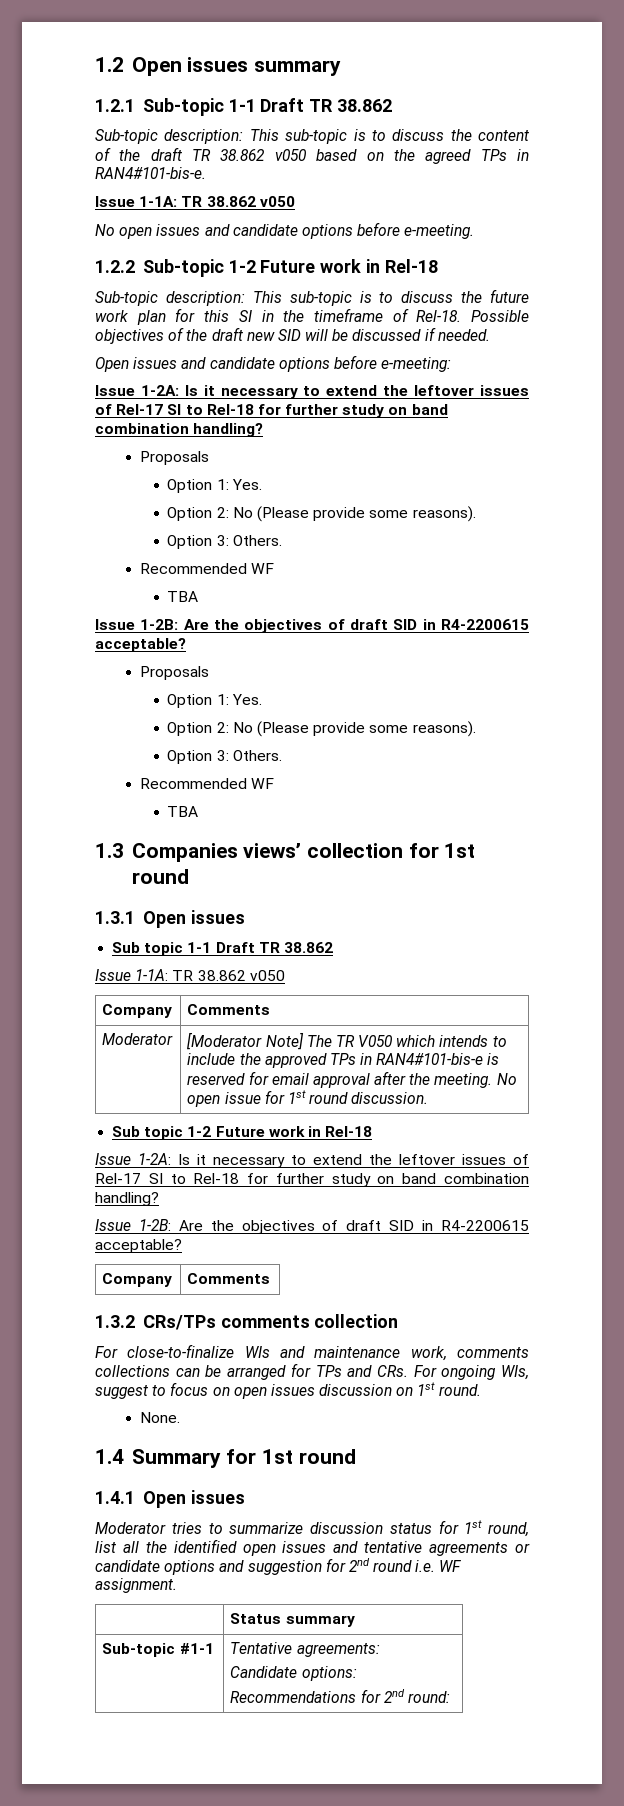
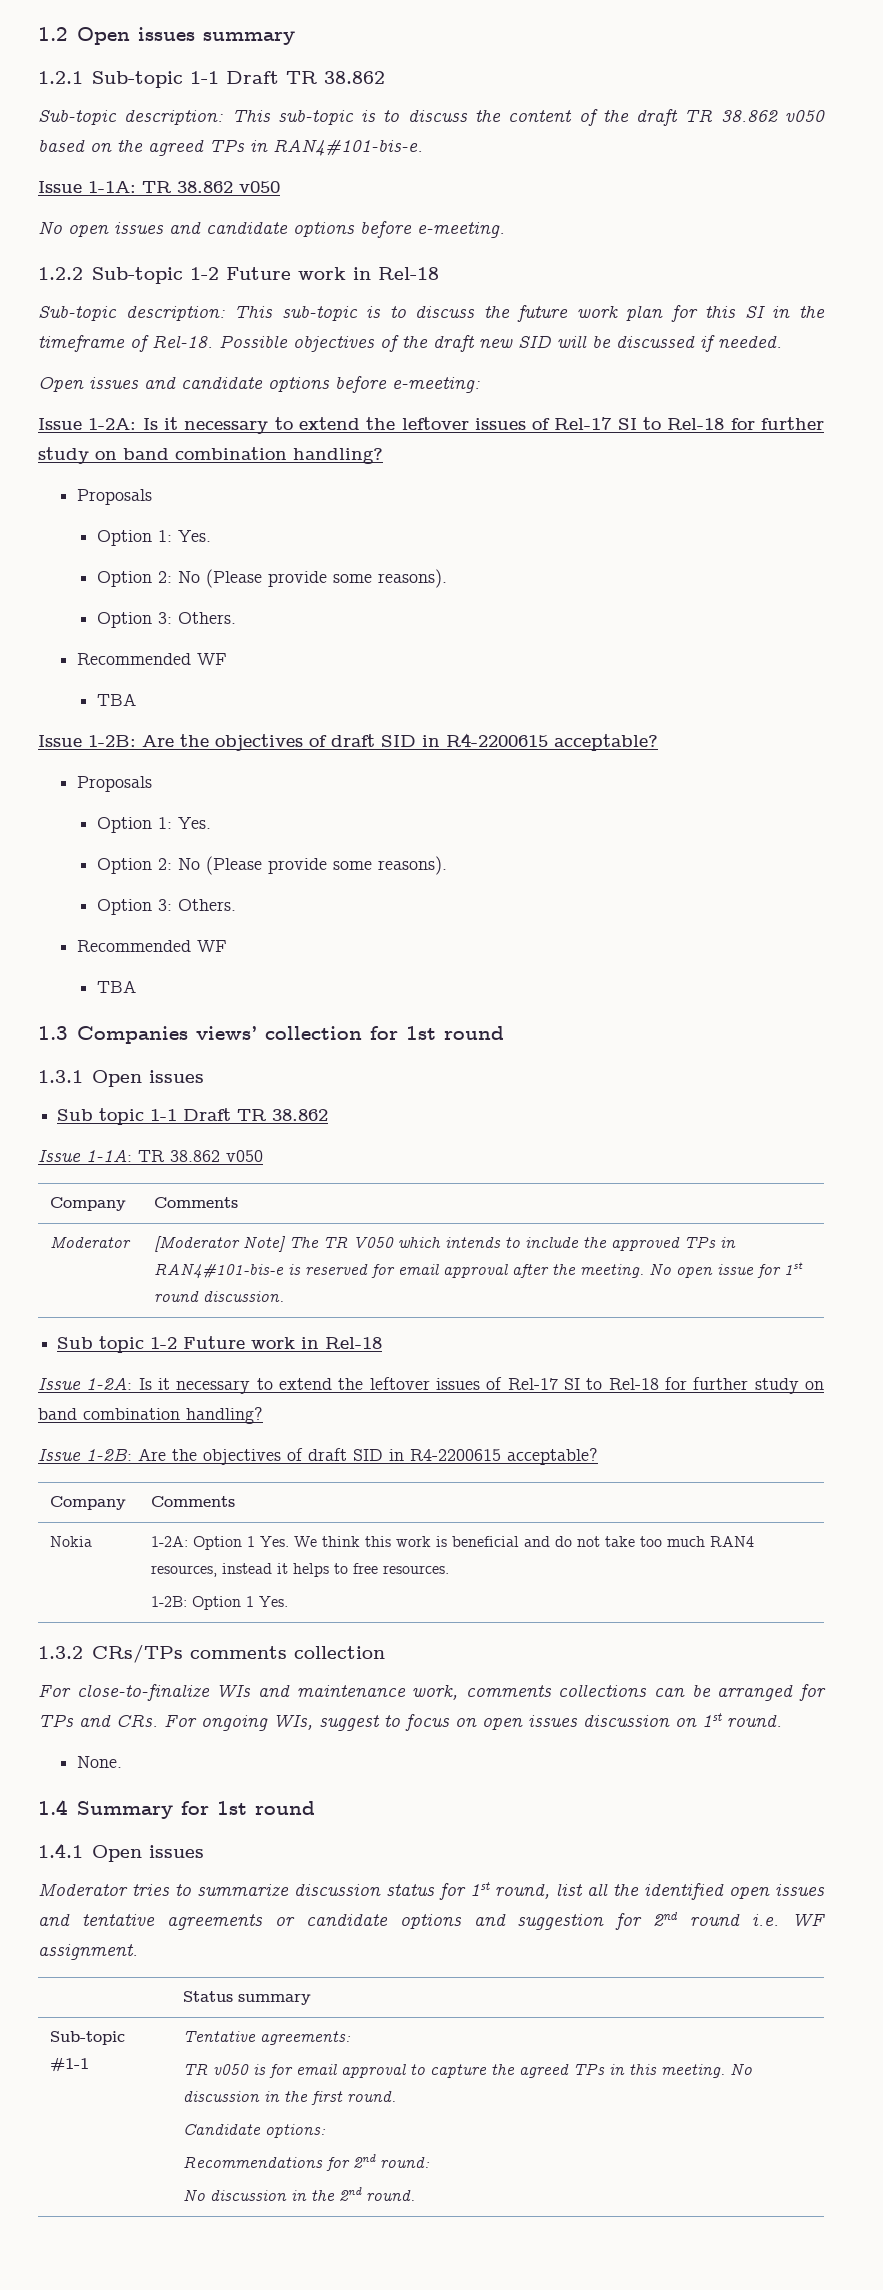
(271, 1278) none -> [50,1536,93,1547] [151,1536,755,1550] [151,1563,450,1577] [151,1596,289,1610] // Nokia | 1-2A: Option 1 Yes. We think this work is beneficial and do not take too much RAN4 resources, instead it helps to free resources. // 1-2B: Option 1 Yes.
(380, 1650) none -> [183,2063,753,2078] [183,2091,397,2105] // TR v050 is for email approval to capture the agreed TPs in this meeting. No discussion in the first round.
(450, 1697) none -> [183,2187,416,2201] // No discussion in the 2nd round.

